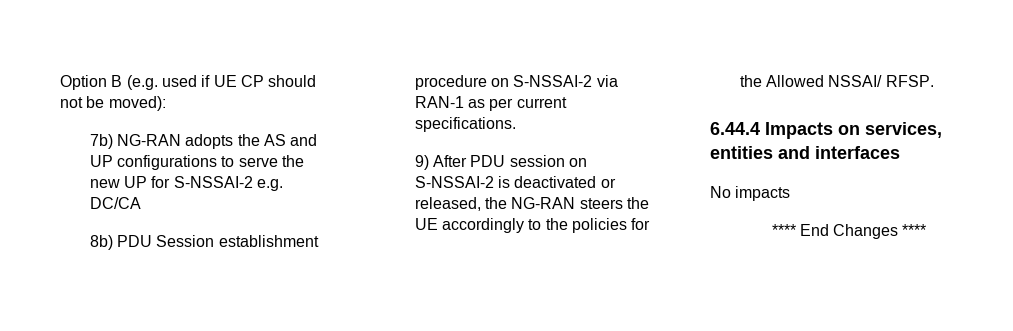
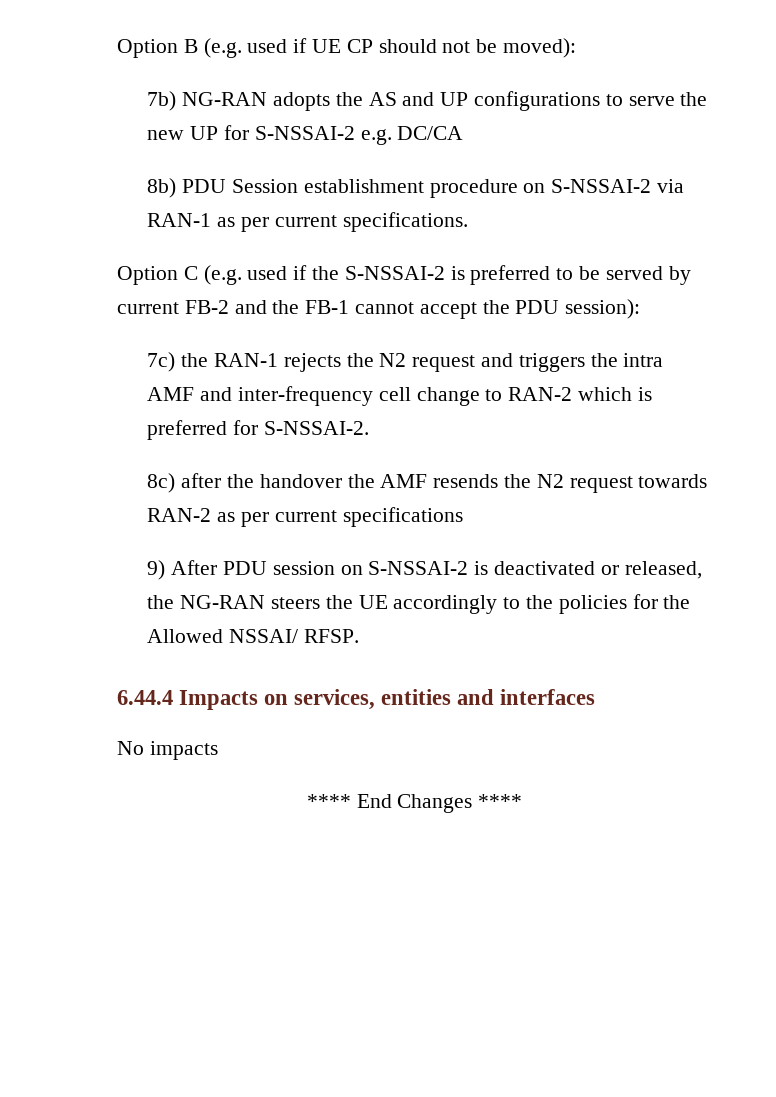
(516, 124) none -> [117,265,691,285] [117,299,641,319] [147,352,664,372] [147,386,652,406] [147,420,369,440] [147,473,708,493] [147,507,463,527] // Option C (e.g. used if the S-NSSAI-2 is preferred to be served by current FB-2 and the FB-1 cannot accept the PDU session): // 7c) the RAN-1 rejects the N2 request and triggers the intra AMF and inter-frequency cell change to RAN-2 which is preferred for S-NSSAI-2. // 8c) after the handover the AMF resends the N2 request towards RAN-2 as per current specifications

